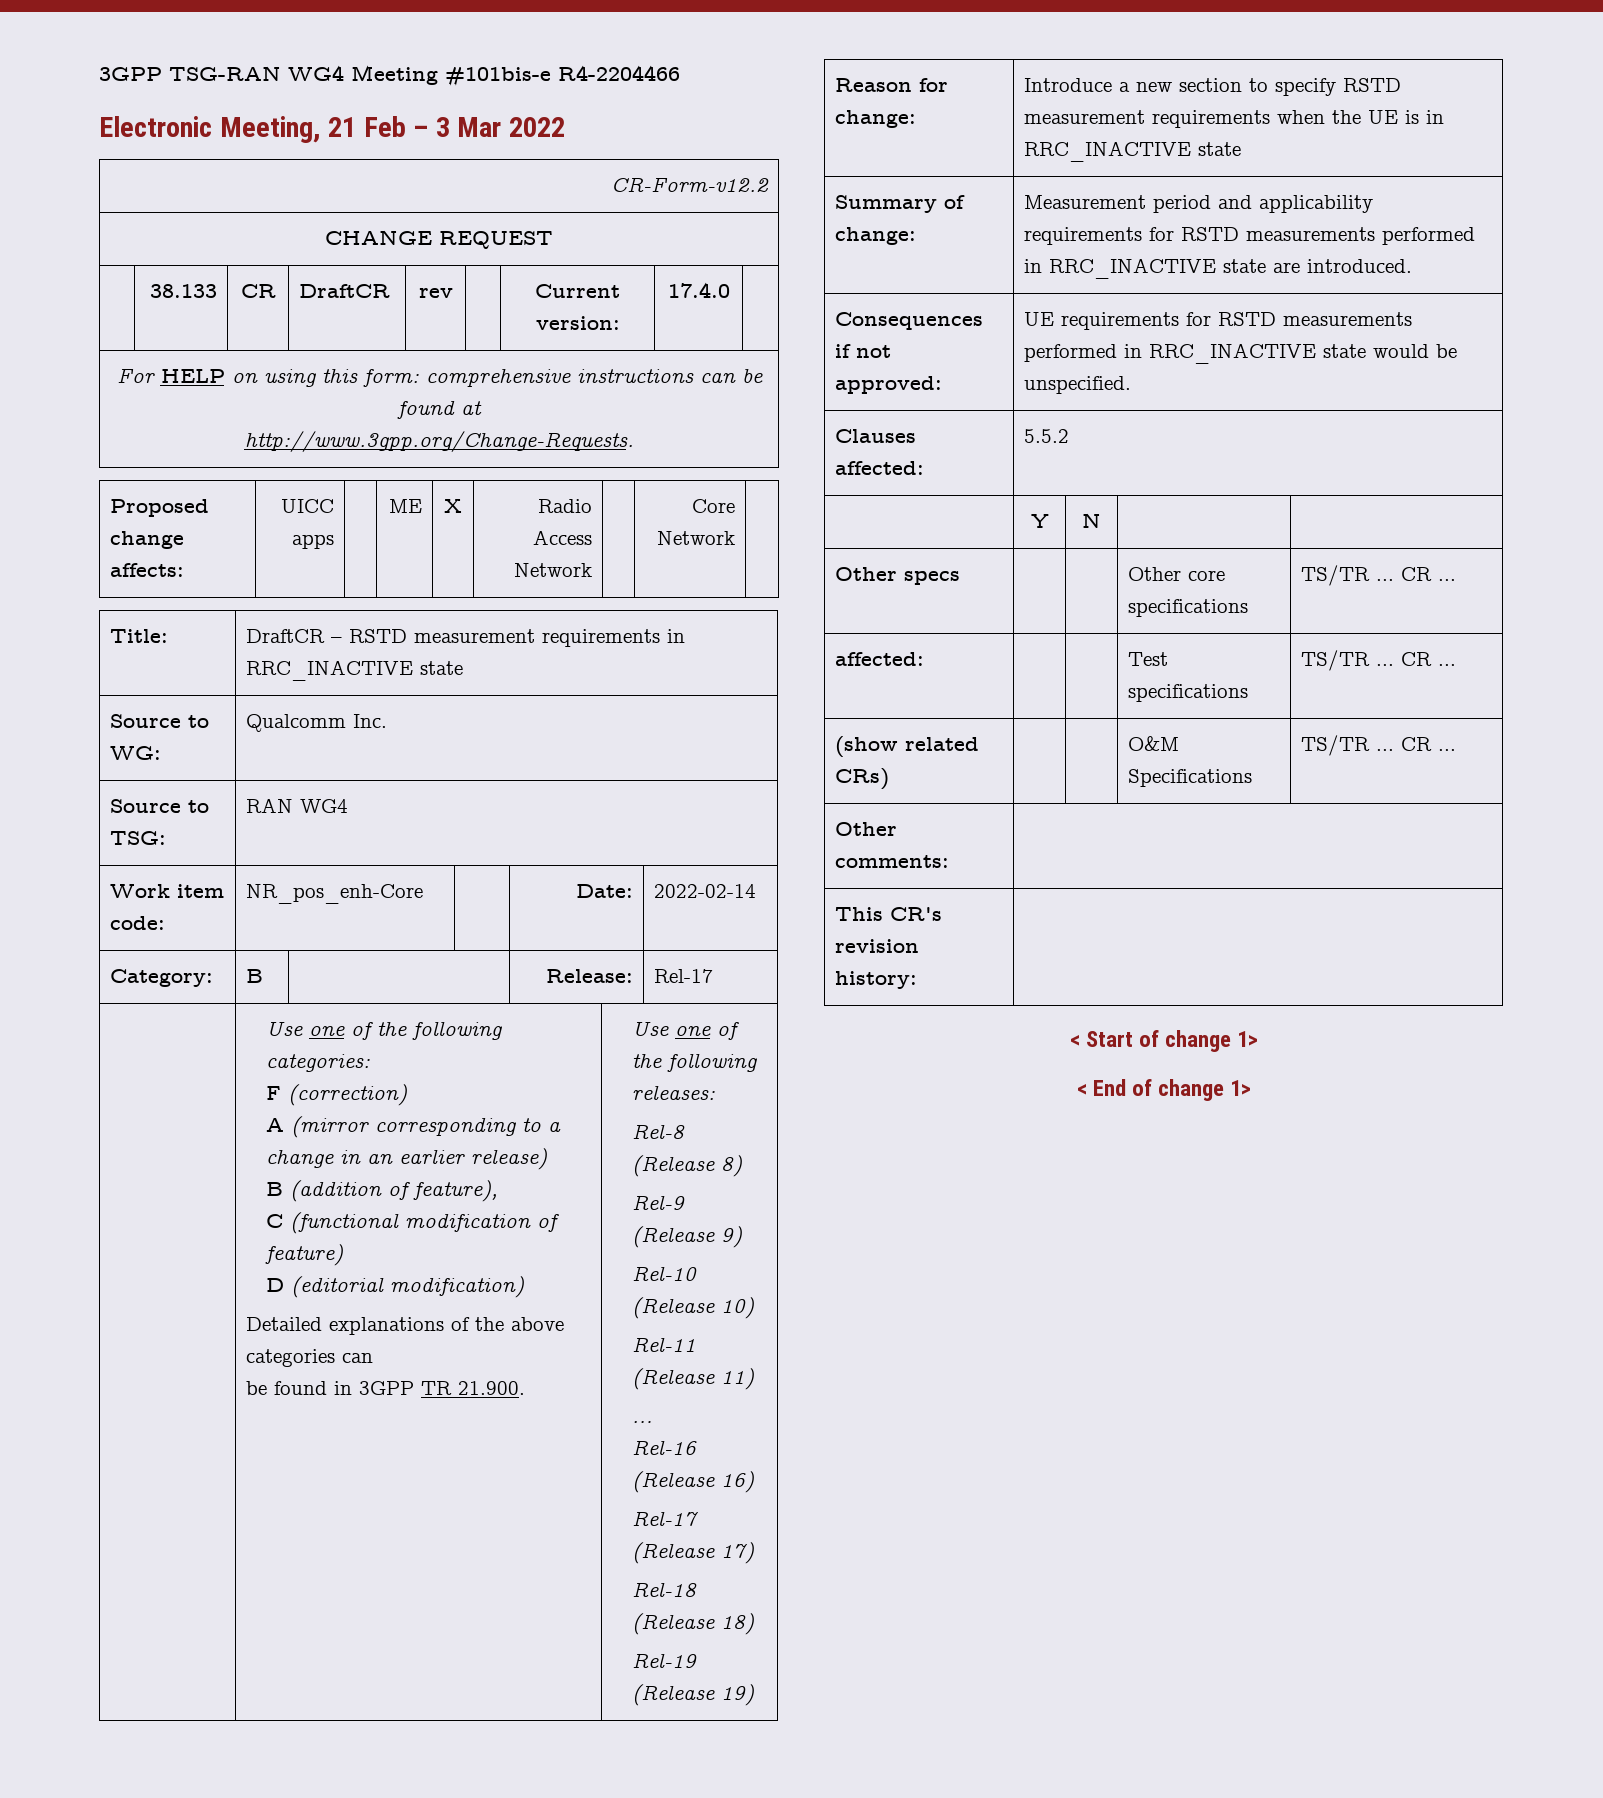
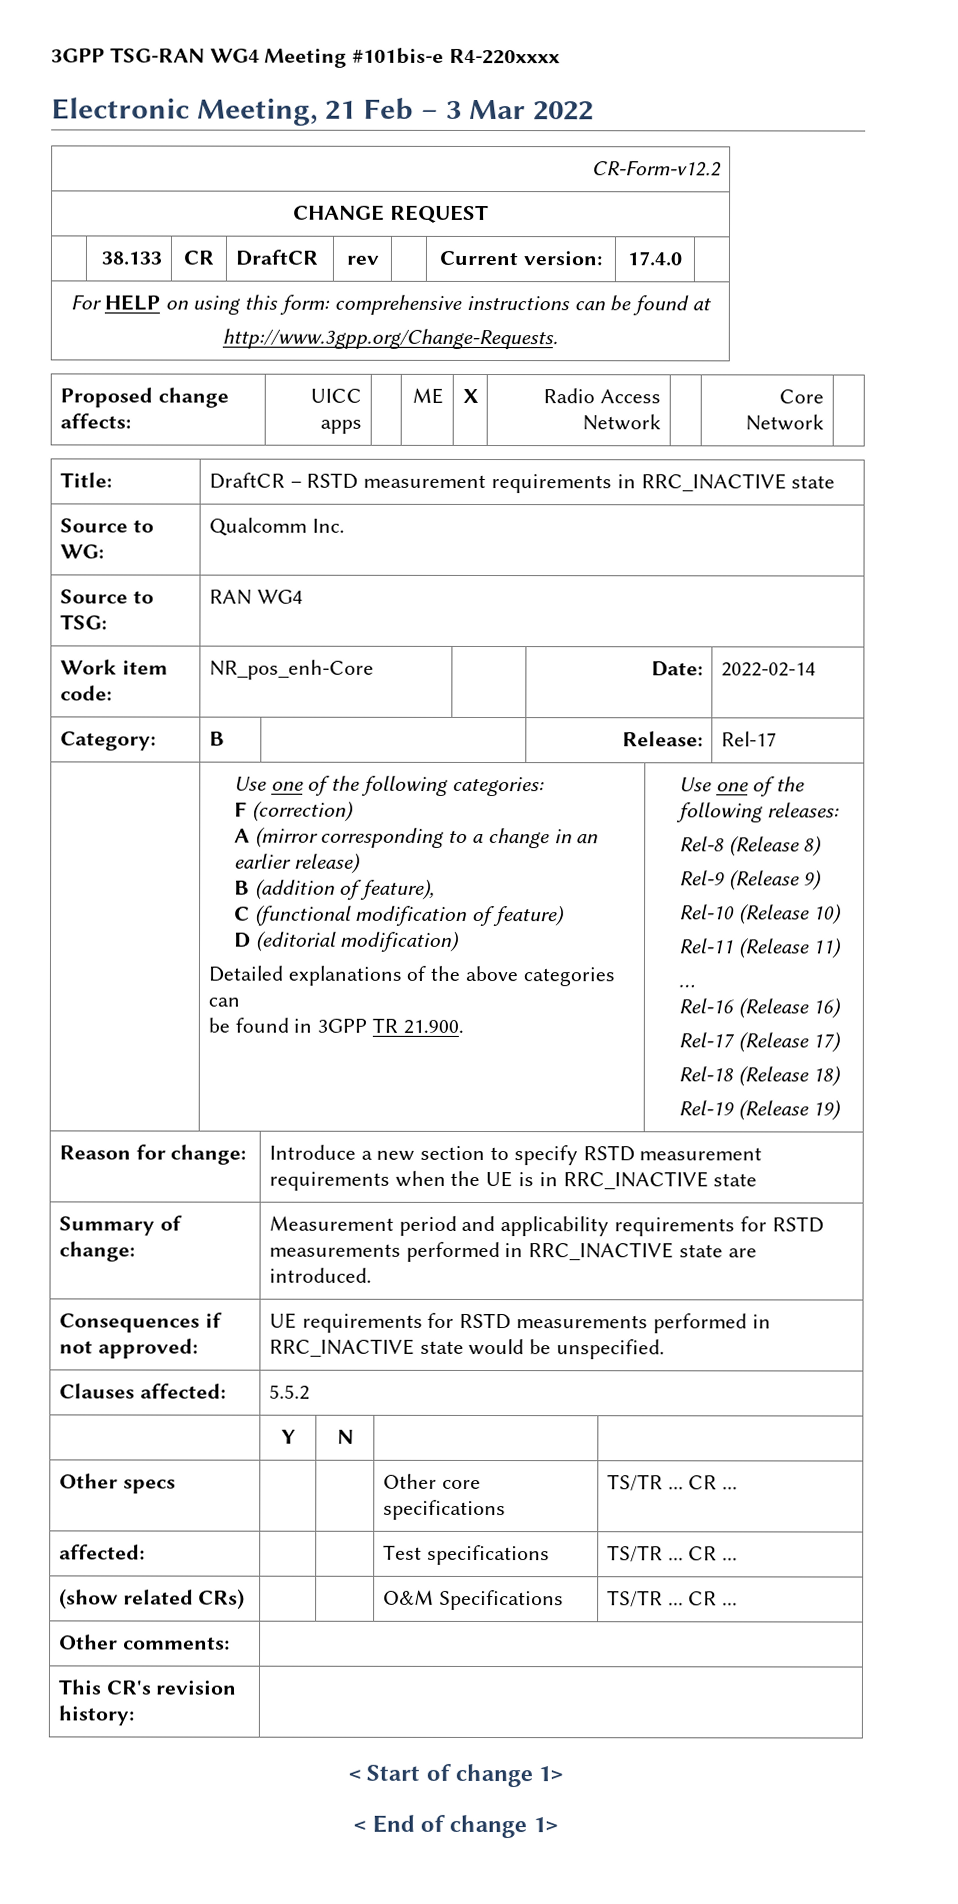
[558,65,680,81] R4-2204466 -> [449,48,562,65] R4-220xxxx

